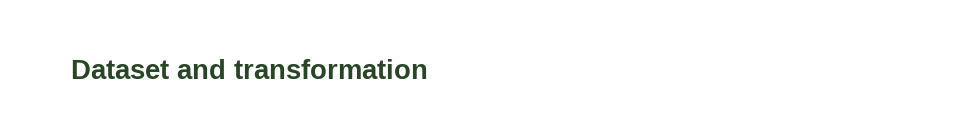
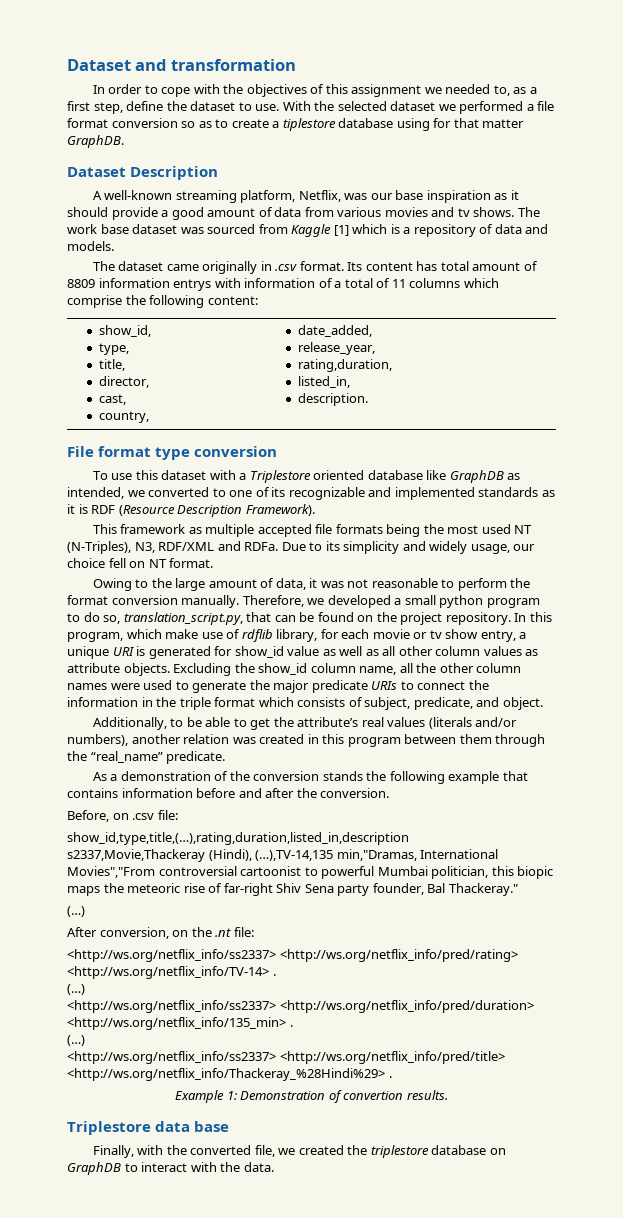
(428, 69) none -> [92,84,537,97] [67,101,555,114] [67,118,525,131] [67,135,124,148] [67,166,219,180] [92,190,519,203] [67,207,540,220] [67,224,549,237] [67,241,114,251] [92,261,538,274] [67,278,499,291] [67,295,258,308] [98,325,151,337] [98,343,129,355] [98,359,125,371] [98,376,149,388] [98,394,126,405] [98,411,149,423] [297,325,372,337] [297,342,375,355] [297,359,392,372] [297,376,350,388] [297,393,368,406] [67,446,278,460] [92,470,521,483] [67,487,555,500] [67,504,315,517] [92,524,533,537] [67,541,536,554] [67,558,214,568] [92,578,531,591] [67,595,540,608] [67,612,552,625] [67,629,527,642] [67,646,539,659] [67,663,522,676] [67,680,489,693] [67,697,543,710] [92,717,518,730] [67,734,546,747] [67,751,226,764] [92,771,528,784] [67,788,390,798] [67,810,178,822] [67,832,409,845] [67,849,499,862] [67,866,554,879] [67,883,518,896] [67,906,85,917] [67,927,254,939] [67,949,518,962] [67,966,276,979] [67,984,85,995] [67,1000,534,1013] [67,1017,293,1030] [67,1035,85,1046] [67,1051,505,1064] [67,1068,392,1081] [175,1090,448,1103] [67,1121,230,1135] [92,1145,506,1158] [67,1162,274,1175] // In order to cope with the objectives of this assignment we needed to, as a first step, define the dataset to use. With the selected dataset we performed a file format conversion so as to create a tiplestore database using for that matter GraphDB. // Dataset Description // A well-known streaming platform, Netflix, was our base inspiration as it should provide a good amount of data from various movies and tv shows. The work base dataset was sourced from Kaggle [1] which is a repository of data and models. // The dataset came originally in .csv format. Its content has total amount of 8809 information entrys with information of a total of 11 columns which comprise the following content: // show_id, // type, // title, // director, // cast, // country, | date_added, // release_year, // rating,duration, // listed_in, // description. // File format type conversion // To use this dataset with a Triplestore oriented database like GraphDB as intended, we converted to one of its recognizable and implemented standards as it is RDF (Resource Description Framework). // This framework as multiple accepted file formats being the most used NT (N-Triples), N3, RDF/XML and RDFa. Due to its simplicity and widely usage, our choice fell on NT format. // Owing to the large amount of data, it was not reasonable to perform the format conversion manually. Therefore, we developed a small python program to do so, translation_script.py, that can be found on the project repository. In this program, which make use of rdflib library, for each movie or tv show entry, a unique URI is generated for show_id value as well as all other column values as attribute objects. Excluding the show_id column name, all the other column names were used to generate the major predicate URIs to connect the information in the triple format which consists of subject, predicate, and object. // Additionally, to be able to get the attribute’s real values (literals and/or numbers), another relation was created in this program between them through the “real_name” predicate. // As a demonstration of the conversion stands the following example that contains information before and after the conversion. // Before, on .csv file: // show_id,type,title,(…),rating,duration,listed_in,description // s2337,Movie,Thackeray (Hindi), (…),TV-14,135 min,"Dramas, International Movies","From controversial cartoonist to powerful Mumbai politician, this biopic maps the meteoric rise of far-right Shiv Sena party founder, Bal Thackeray." // (…) // After conversion, on the .nt file: // <http://ws.org/netflix_info/ss2337> <http://ws.org/netflix_info/pred/rating> <http://ws.org/netflix_info/TV-14> . // (…) // <http://ws.org/netflix_info/ss2337> <http://ws.org/netflix_info/pred/duration> <http://ws.org/netflix_info/135_min> . // (…) // <http://ws.org/netflix_info/ss2337> <http://ws.org/netflix_info/pred/title> <http://ws.org/netflix_info/Thackeray_%28Hindi%29> . // Example 1: Demonstration of convertion results. // Triplestore data base // Finally, with the converted file, we created the triplestore database on GraphDB to interact with the data.

